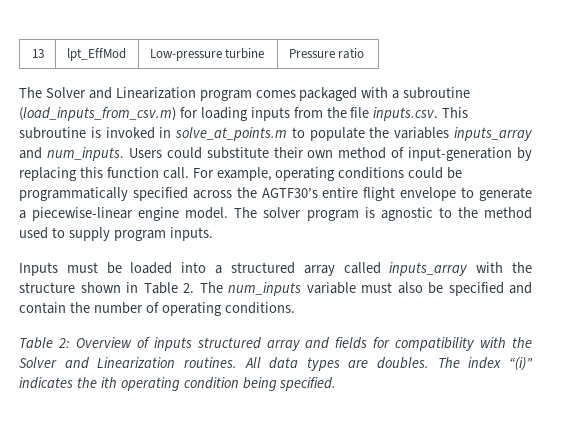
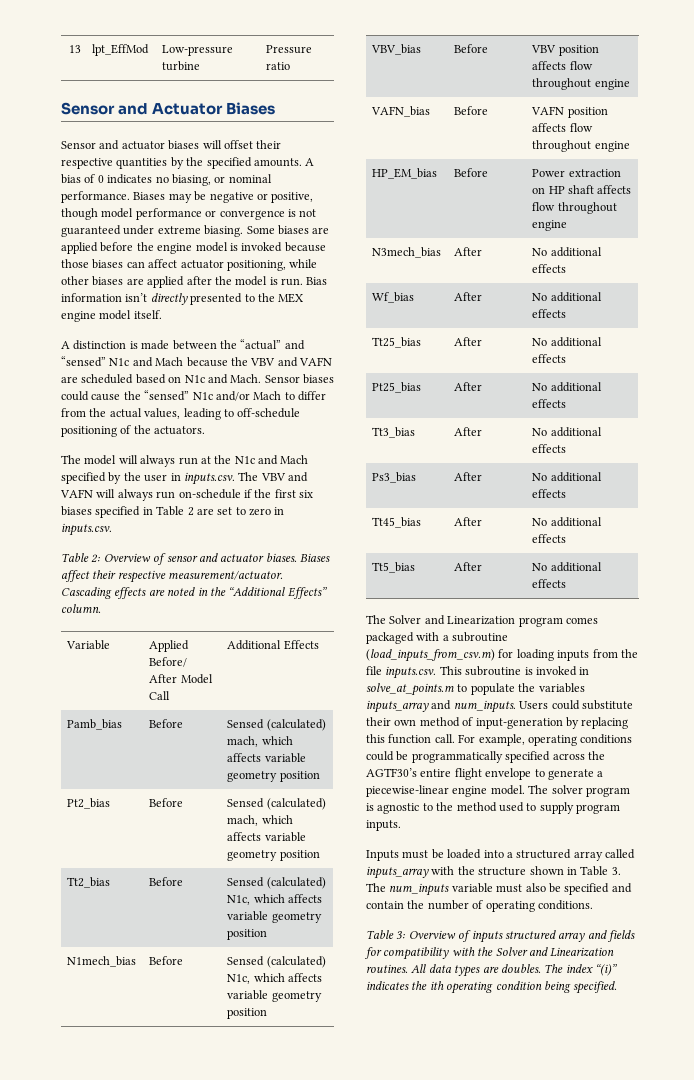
(365, 53) none -> [61,102,276,115] [61,140,282,150] [61,157,315,169] [61,174,272,186] [61,191,314,203] [61,208,317,220] [61,225,330,237] [61,242,326,254] [61,259,318,271] [61,276,328,288] [61,293,305,305] [61,310,162,322] [61,339,305,350] [61,356,332,367] [61,374,334,384] [61,390,326,401] [61,408,301,420] [61,425,206,437] [61,455,309,467] [61,472,308,485] [60,489,313,501] [61,506,285,518] [61,523,112,536] [61,553,330,565] [61,570,284,583] [61,587,327,599] [61,604,101,613] [66,640,111,650] [149,640,190,652] [149,657,188,667] [149,674,213,684] [149,691,171,700] [227,640,319,650] [67,719,123,730] [149,719,184,728] [227,719,326,731] [227,736,293,747] [227,753,306,763] [227,771,320,782] [67,798,111,809] [149,798,184,807] [227,798,326,810] [227,815,293,826] [227,832,306,842] [227,850,320,861] [67,877,111,888] [149,877,184,886] [227,877,326,889] [227,894,323,905] [227,911,322,923] [227,929,268,940] [67,956,137,967] [149,956,184,965] [227,956,326,968] [227,973,323,984] [227,990,322,1002] [227,1008,268,1019] [371,44,422,55] [454,44,489,53] [531,45,599,56] [532,61,593,70] [532,78,630,90] [371,106,431,117] [454,106,489,115] [531,106,608,118] [532,123,593,132] [532,140,630,152] [372,168,438,179] [454,168,489,177] [532,169,621,177] [532,185,632,194] [532,202,617,214] [532,220,568,231] [372,247,442,258] [454,247,483,256] [532,247,602,257] [532,264,567,273] [372,292,415,303] [454,292,483,301] [532,292,602,302] [532,309,567,318] [372,337,422,348] [454,337,483,346] [532,337,602,347] [532,354,567,363] [372,382,422,393] [454,382,483,391] [532,382,602,392] [532,399,567,408] [372,427,416,438] [454,427,483,436] [532,427,602,437] [532,444,567,453] [372,472,417,483] [454,472,483,481] [532,472,602,482] [532,489,567,498] [372,517,422,528] [454,517,483,526] [532,517,602,527] [532,534,567,543] [372,562,416,573] [454,562,483,571] [532,562,602,572] [532,579,567,588] // Sensor and Actuator Biases // Sensor and actuator biases will offset their respective quantities by the specified amounts. A bias of 0 indicates no biasing, or nominal performance. Biases may be negative or positive, though model performance or convergence is not guaranteed under extreme biasing. Some biases are applied before the engine model is invoked because those biases can affect actuator positioning, while other biases are applied after the model is run. Bias information isn’t directly presented to the MEX engine model itself. // A distinction is made between the “actual” and “sensed” N1c and Mach because the VBV and VAFN are scheduled based on N1c and Mach. Sensor biases could cause the “sensed” N1c and/or Mach to differ from the actual values, leading to off-schedule positioning of the actuators. // The model will always run at the N1c and Mach specified by the user in inputs.csv. The VBV and VAFN will always run on-schedule if the first six biases specified in Table 2 are set to zero in inputs.csv. // Table 2: Overview of sensor and actuator biases. Biases affect their respective measurement/actuator. Cascading effects are noted in the “Additional Effects” column. // Variable | Applied Before/ After Model Call | Additional Effects // Pamb_bias | Before | Sensed (calculated) mach, which affects variable geometry position // Pt2_bias | Before | Sensed (calculated) mach, which affects variable geometry position // Tt2_bias | Before | Sensed (calculated) N1c, which affects variable geometry position // N1mech_bias | Before | Sensed (calculated) N1c, which affects variable geometry position // VBV_bias | Before | VBV position affects flow throughout engine // VAFN_bias | Before | VAFN position affects flow throughout engine // HP_EM_bias | Before | Power extraction on HP shaft affects flow throughout engine // N3mech_bias | After | No additional effects // Wf_bias | After | No additional effects // Tt25_bias | After | No additional effects // Pt25_bias | After | No additional effects // Tt3_bias | After | No additional effects // Ps3_bias | After | No additional effects // Tt45_bias | After | No additional effects // Tt5_bias | After | No additional effects
[183,283,194,293] 2. -> [611,867,621,875] 3.
[57,338,70,348] 2: -> [396,931,406,939] 3:

